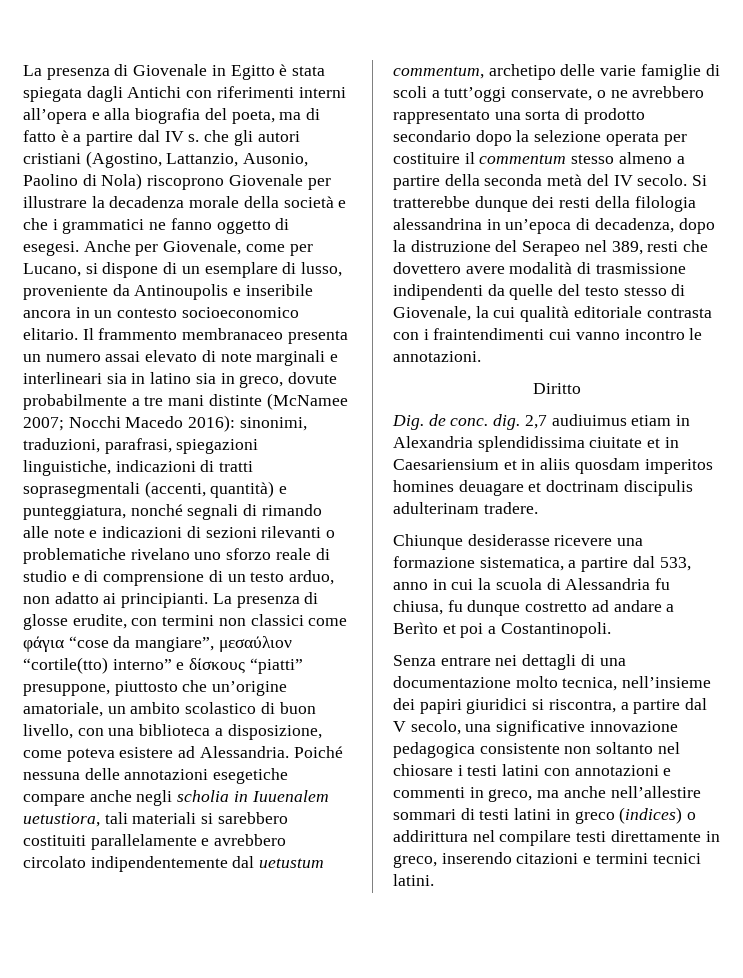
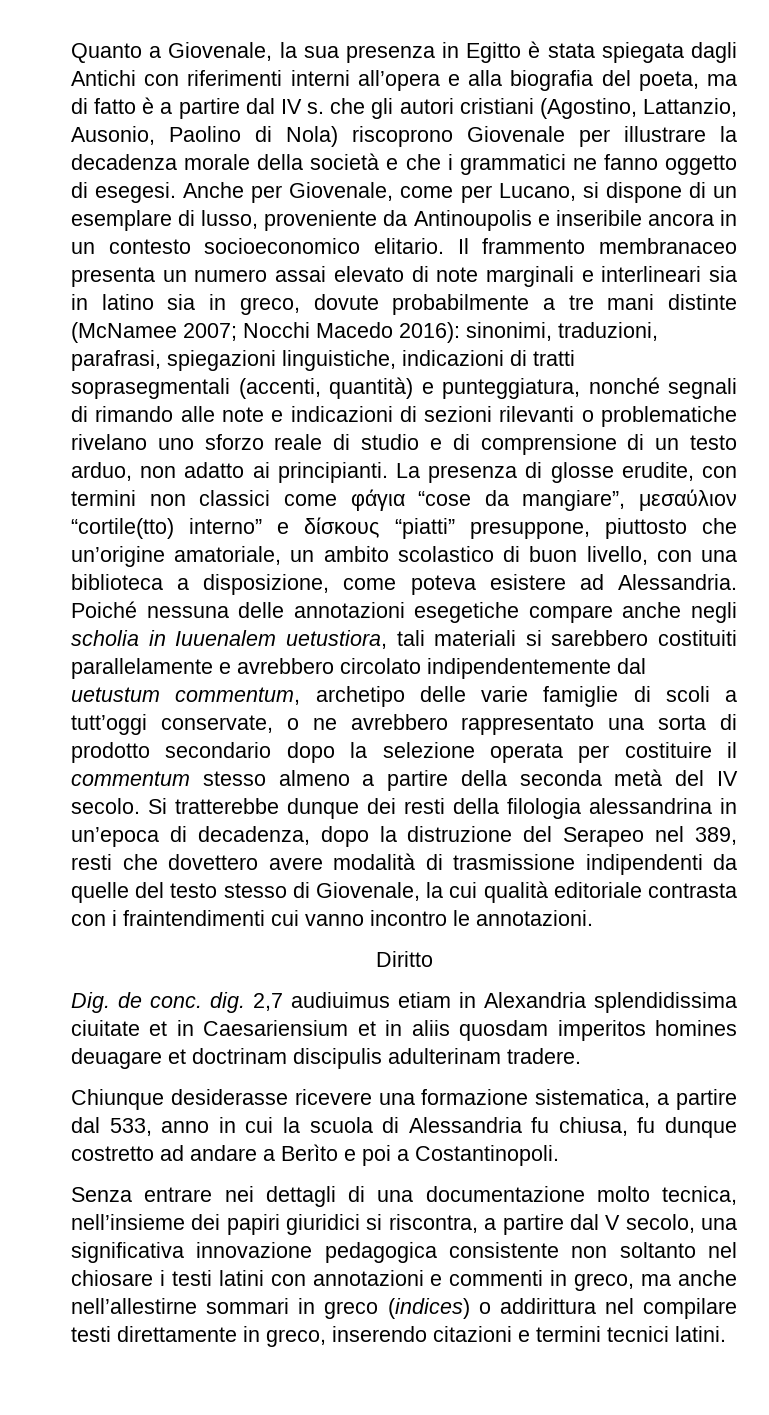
[23,64,208,80] La presenza di Giovenale -> [71,42,435,63] Quanto a Giovenale, la sua presenza
[442,624,456,634] et -> [344,1149,356,1161] e
[496,720,586,736] significative -> [71,1242,184,1263] significativa
[610,786,701,798] [393,808,552,820] nell’allestire sommari di testi latini -> [71,1298,290,1314] nell’allestirne sommari

